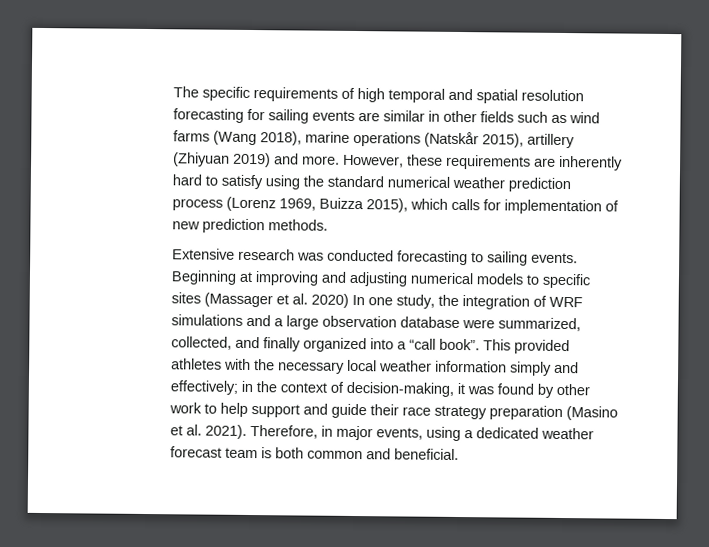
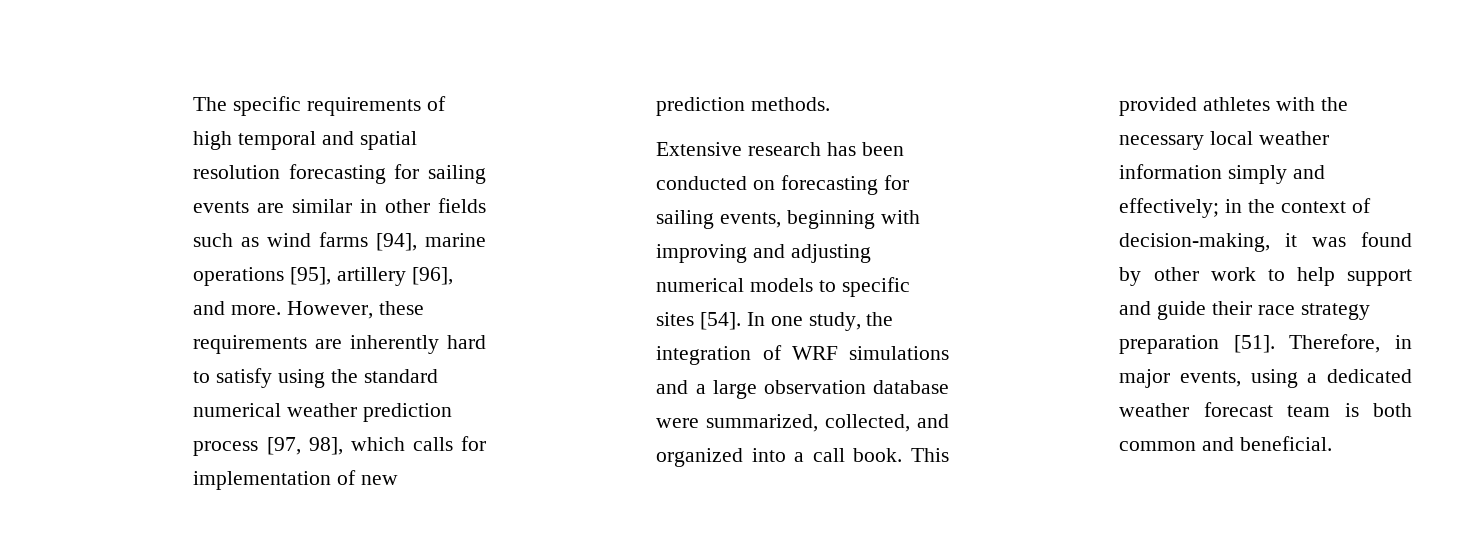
[212,130,575,149] [172,152,271,168] (Wang 2018), marine operations (Natskår 2015), artillery (Zhiyuan 2019) -> [376,233,487,251] [193,267,453,286] [94], marine operations [95], artillery [96],
[225,196,408,213] (Lorenz 1969, Buizza 2015), -> [266,437,343,455] [97, 98],
[296,249,578,266] [170,270,253,285] was conducted forecasting to sailing events. Beginning at -> [827,142,904,156] [656,175,909,195] [656,210,920,229] has been conducted on forecasting for sailing events, beginning with
[203,292,349,308] (Massager et al. 2020) -> [700,312,742,330] [54].
[262,337,301,352] finally -> (949, 421) none
[408,338,480,351] “call book”. -> [812,448,903,462] call book.
[565,406,618,421] [169,424,247,439] (Masino et al. 2021). -> [1233,335,1275,353] [51].

